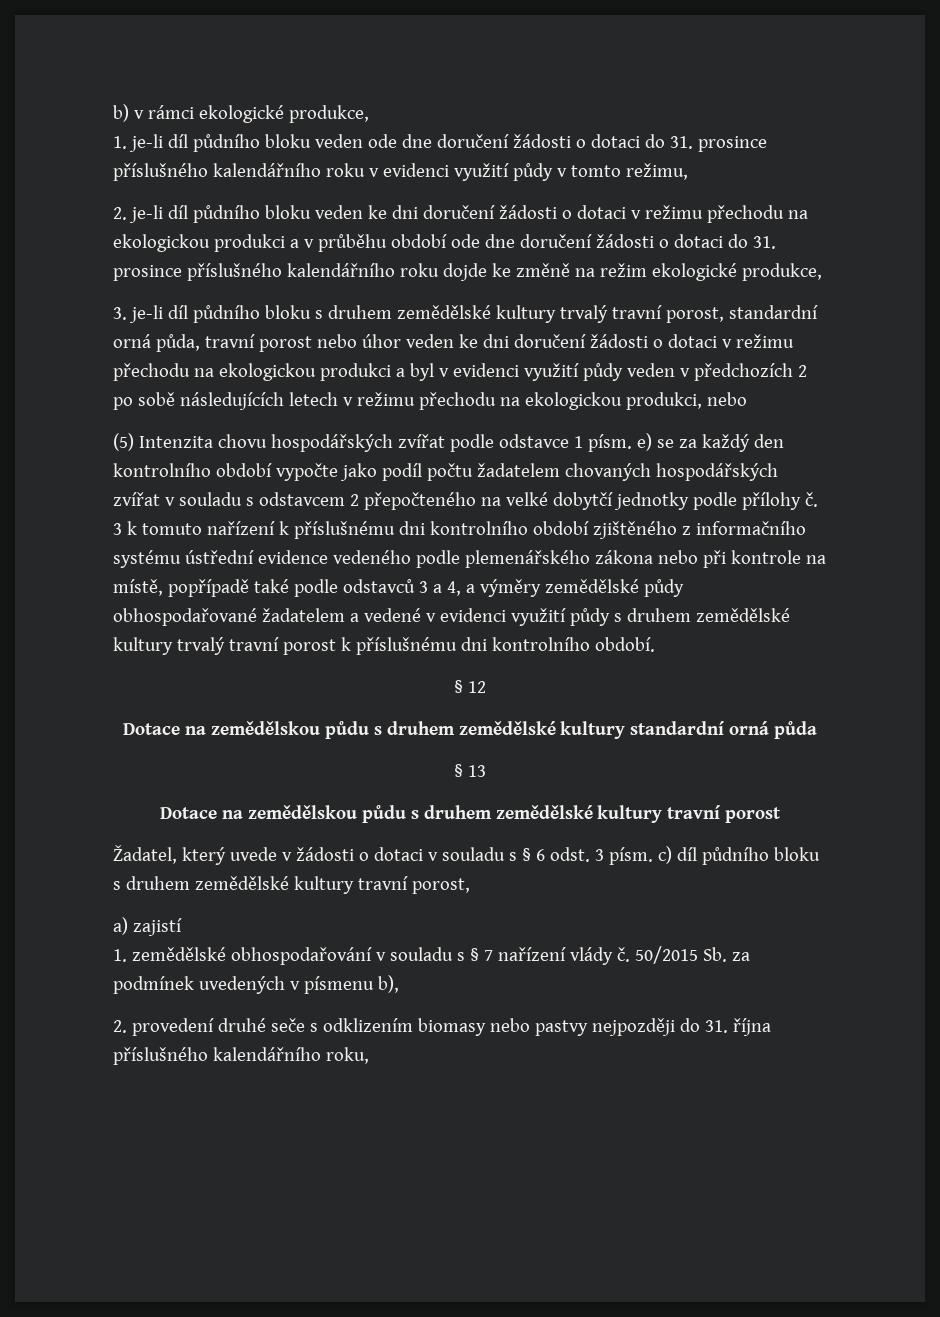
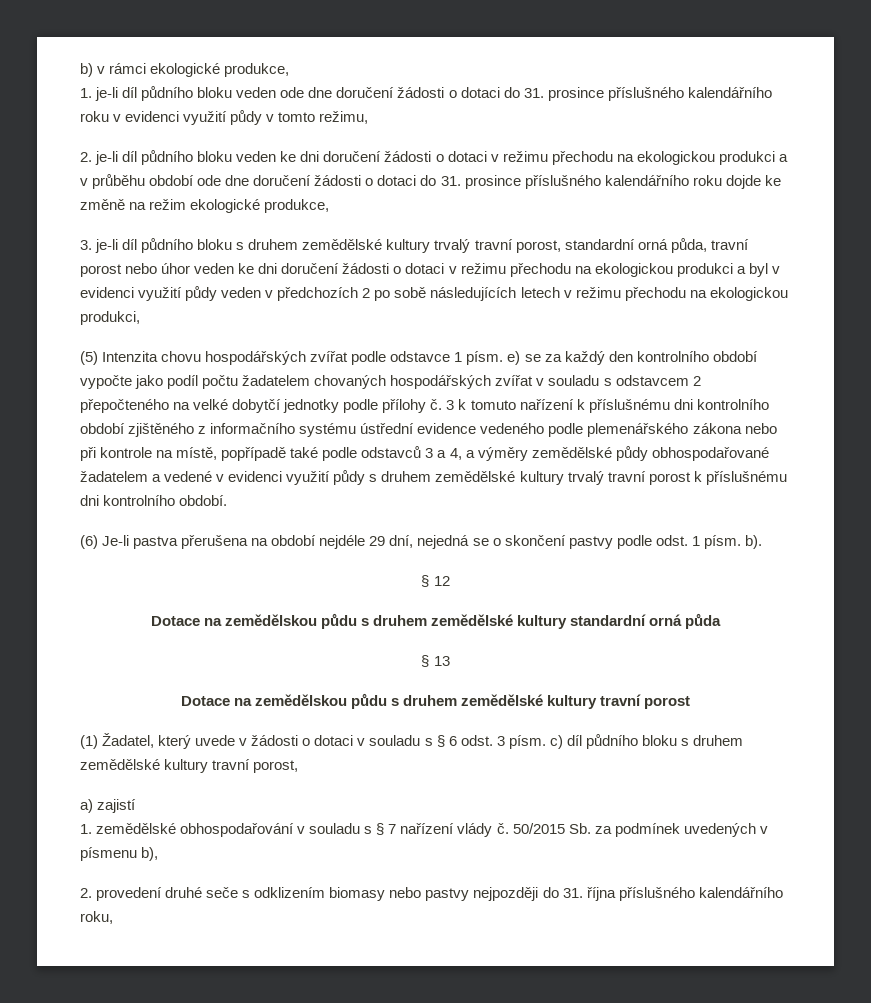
[706,392,747,406] nebo -> (140, 318) none
(655, 644) none -> [80,535,762,549] // (6) Je-li pastva přerušena na období nejdéle 29 dní, nejedná se o skončení pastvy podle odst. 1 písm. b).
(782, 815) none -> [80,735,98,749] (1)

